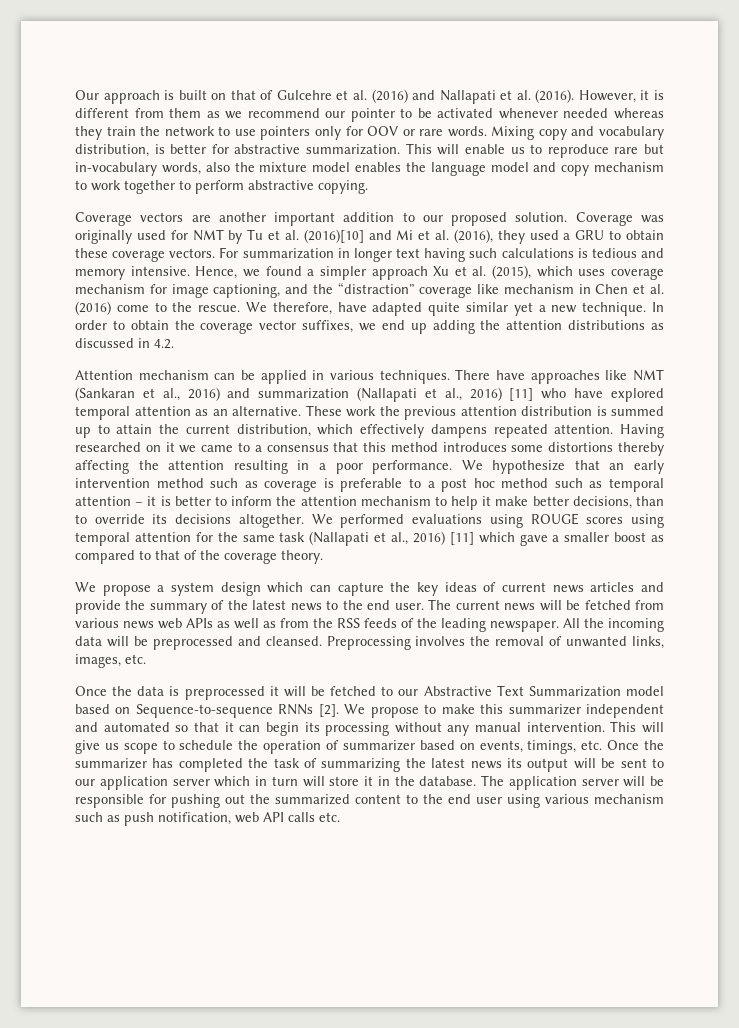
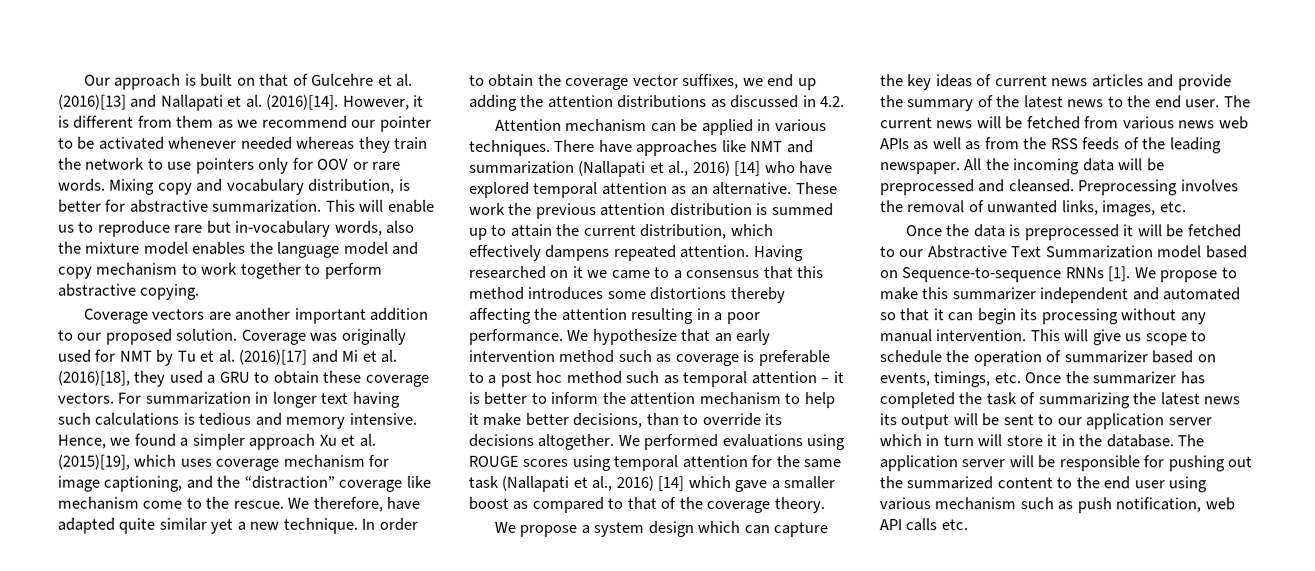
[371,89,408,103] (2016) -> [58,94,127,110] (2016)[13]
[535,89,575,103] (2016). -> [266,94,340,110] (2016)[14].
[303,229,364,243] (2016)[10] -> [238,349,308,365] (2016)[17]
[453,229,493,243] (2016), -> [57,370,130,386] (2016)[18],
[492,265,532,279] (2015), -> [57,454,130,470] (2015)[19],
[578,284,664,294] [75,301,111,315] in Chen et al. (2016) -> (139, 503) none
[75,387,220,401] (Sankaran et al., 2016) -> (784, 147) none
[509,388,534,401] [11] -> [734,161,762,177] [14]
[449,532,474,545] [11] -> [657,476,685,492] [14]
[318,704,339,717] [2]. -> [1108,266,1132,282] [1].

